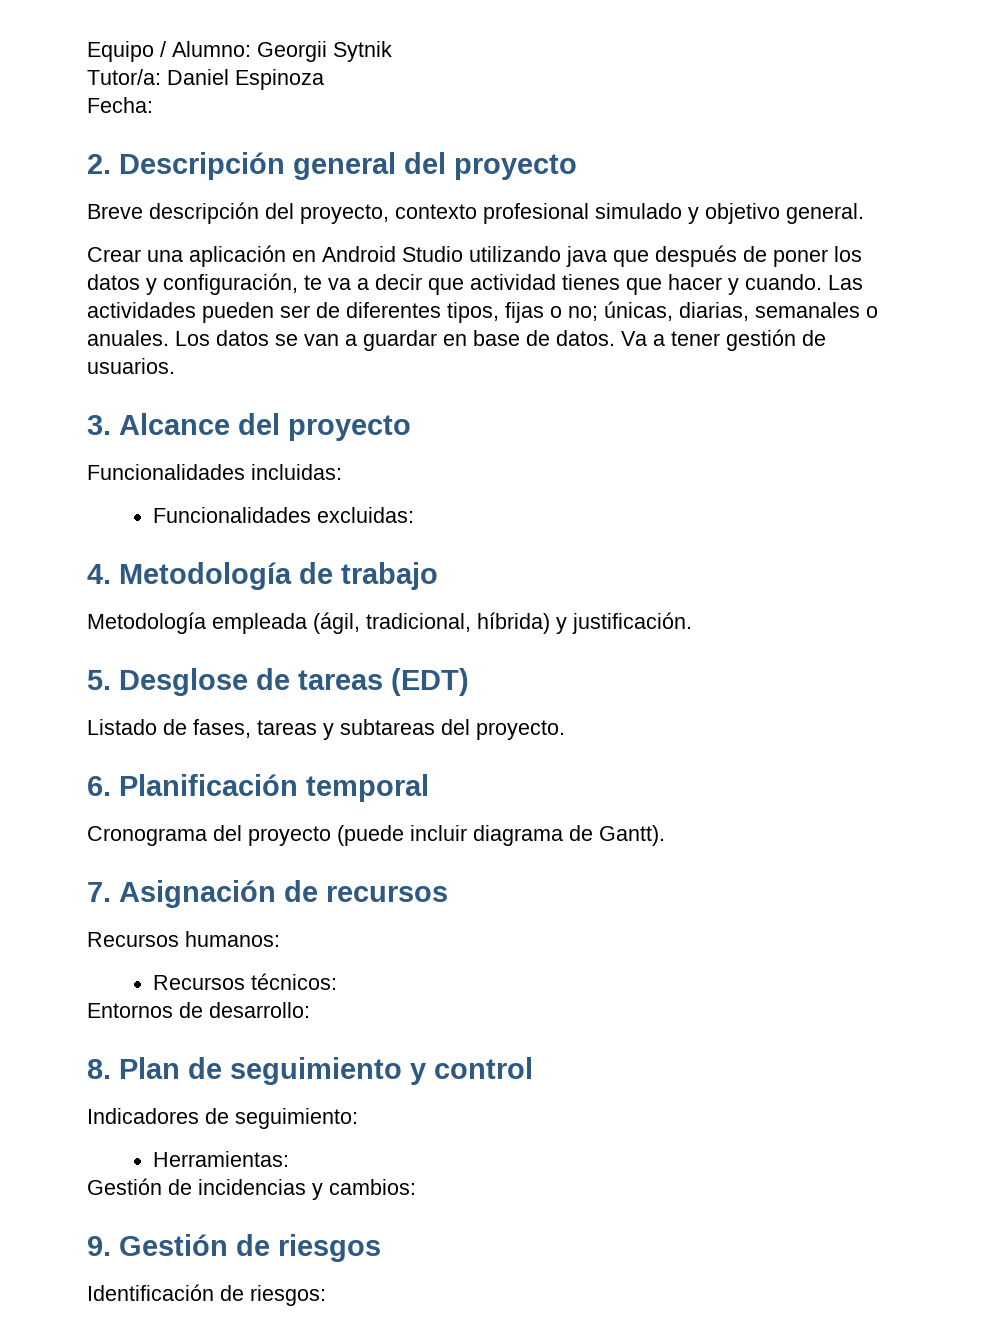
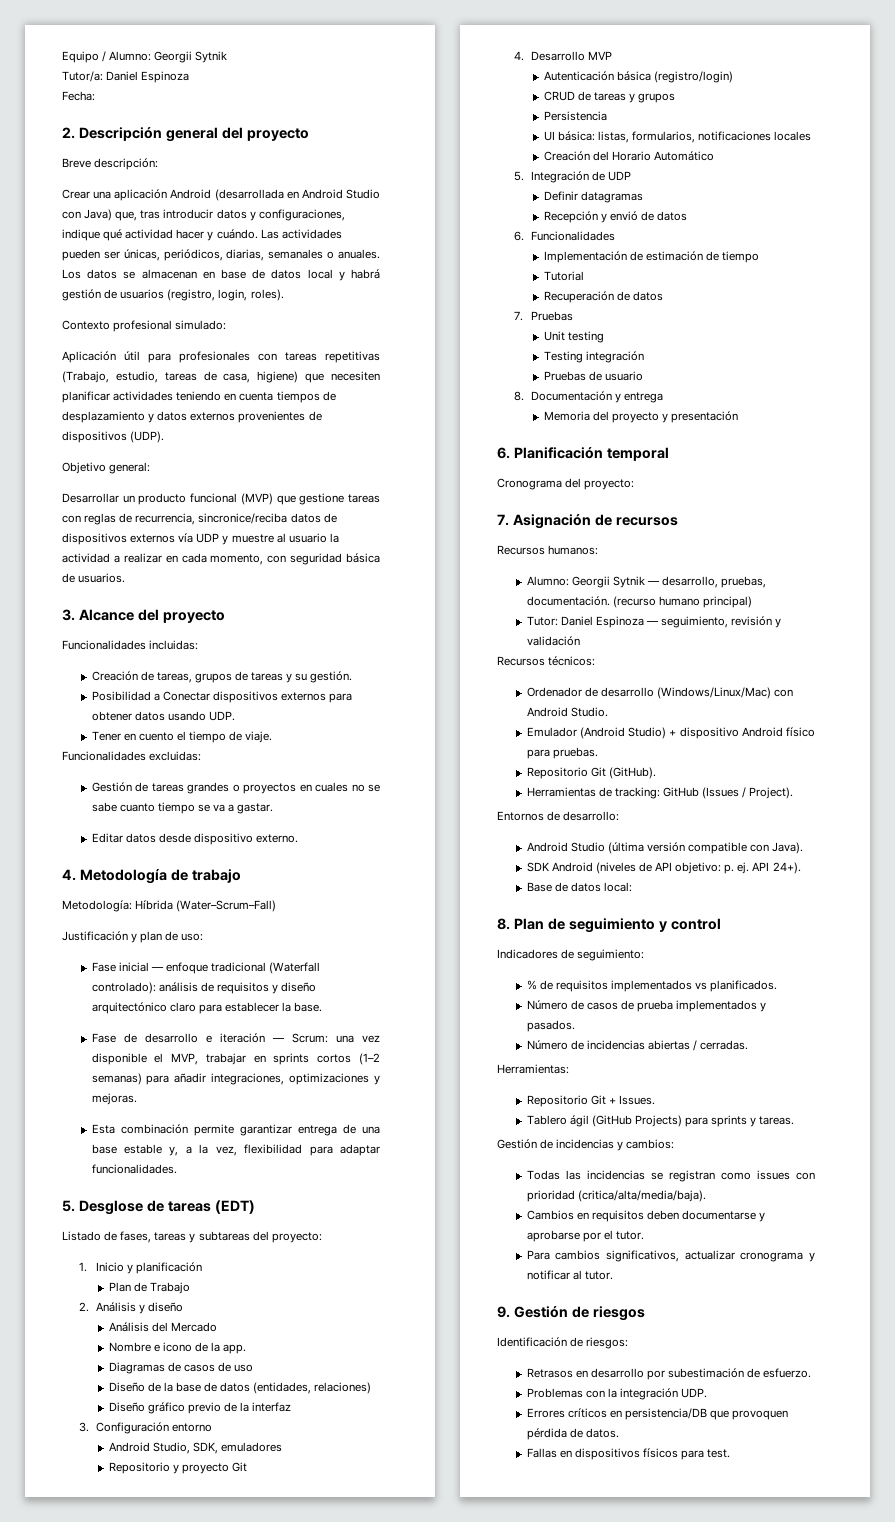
[149,202,864,224] descripción del proyecto, contexto profesional simulado y objetivo general. -> [94,158,159,170] descripción:
(286, 256) none -> [170,189,284,201] Android (desarrollada
[469,245,862,267] [87,273,662,295] utilizando java que después de poner los datos y configuración, te va a decir que actividad tienes que -> [62,209,345,221] [62,229,174,241] con Java) que, tras introducir datos y configuraciones, indique qué actividad
[745,274,822,290] cuando. -> [216,229,258,239] cuándo.
[316,301,673,323] de diferentes tipos, fijas o no; únicas, -> [123,249,223,261] únicas, periódicos,
[304,329,796,351] van a guardar en base de datos. Va a tener gestión -> [141,269,380,281] [62,289,284,301] [62,320,227,332] [62,351,380,363] [62,371,380,383] [62,391,336,403] [62,411,322,423] [62,431,165,443] [62,462,151,474] [62,493,381,505] [62,513,337,525] [62,533,339,545] [62,553,380,565] almacenan en base de datos local y habrá gestión de usuarios (registro, login, roles). // Contexto profesional simulado: // Aplicación útil para profesionales con tareas repetitivas (Trabajo, estudio, tareas de casa, higiene) que necesiten planificar actividades teniendo en cuenta tiempos de desplazamiento y datos externos provenientes de dispositivos (UDP). // Objetivo general: // Desarrollar un producto funcional (MVP) que gestione tareas con reglas de recurrencia, sincronice/reciba datos de dispositivos externos vía UDP y muestre al usuario la actividad a realizar en cada momento, con seguridad básica
[152,507,414,523] [87,562,438,590] [87,612,692,634] Funcionalidades excluidas: // 4. Metodología de trabajo // Metodología empleada (ágil, tradicional, híbrida) y justificación. -> [91,671,353,683] [91,691,353,703] [91,711,235,721] [91,731,273,743] [62,751,202,761] [91,782,380,794] [91,802,274,814] [91,833,299,845] [62,869,241,884] [62,900,277,912] [62,931,204,943] [91,962,321,974] [91,982,317,994] [91,1002,323,1014] [91,1033,380,1043] [91,1053,380,1065] [91,1073,380,1085] [91,1093,137,1105] [91,1124,380,1136] [91,1144,380,1156] [91,1164,177,1174] Creación de tareas, grupos de tareas y su gestión. // Posibilidad a Conectar dispositivos externos para obtener datos usando UDP. // Tener en cuento el tiempo de viaje. // Funcionalidades excluidas: // Gestión de tareas grandes o proyectos en cuales no se sabe cuanto tiempo se va a gastar. // Editar datos desde dispositivo externo. // 4. Metodología de trabajo // Metodología: Híbrida (Water–Scrum–Fall) // Justificación y plan de uso: // Fase inicial — enfoque tradicional (Waterfall controlado): análisis de requisitos y diseño arquitectónico claro para establecer la base. // Fase de desarrollo e iteración — Scrum: una vez disponible el MVP, trabajar en sprints cortos (1–2 semanas) para añadir integraciones, optimizaciones y mejoras. // Esta combinación permite garantizar entrega de una base estable y, a la vez, flexibilidad para adaptar funcionalidades.
[476,720,565,740] proyecto. -> [271,1232,322,1243] [78,1262,203,1274] [108,1282,190,1294] [78,1302,184,1314] [108,1322,217,1332] [108,1342,247,1354] [108,1362,253,1374] [108,1382,372,1394] [108,1402,292,1414] [78,1422,212,1434] [108,1442,282,1454] [108,1462,247,1474] [513,51,612,61] [543,71,733,83] [543,91,675,103] [543,111,607,121] [543,131,812,143] [543,151,714,161] [513,171,632,183] [543,191,643,203] [543,211,687,223] [513,231,615,241] [543,251,759,263] [543,271,584,281] [543,291,663,303] [513,311,573,321] [543,331,604,343] [543,351,644,363] [543,371,643,381] [513,391,664,403] [543,411,738,423] proyecto: // 1. Inicio y planificación // Plan de Trabajo // 2. Análisis y diseño // Análisis del Mercado // Nombre e icono de la app. // Diagramas de casos de uso // Diseño de la base de datos (entidades, relaciones) // Diseño gráfico previo de la interfaz // 3. Configuración entorno // Android Studio, SDK, emuladores // Repositorio y proyecto Git // 4. Desarrollo MVP // Autenticación básica (registro/login) // CRUD de tareas y grupos // Persistencia // UI básica: listas, formularios, notificaciones locales // Creación del Horario Automático // 5. Integración de UDP // Definir datagramas // Recepción y envió de datos // 6. Funcionalidades // Implementación de estimación de tiempo // Tutorial // Recuperación de datos // 7. Pruebas // Unit testing // Testing integración // Pruebas de usuario // 8. Documentación y entrega // Memoria del proyecto y presentación
[248,825,665,846] proyecto (puede incluir diagrama de Gantt). -> [584,479,635,490] proyecto:
[152,973,337,990] [87,1002,310,1018] Recursos técnicos: // Entornos de desarrollo: -> [526,576,767,588] [526,596,752,608] [526,616,782,628] [526,636,580,646] [497,656,596,666] [526,687,794,699] [526,707,608,717] [526,727,815,739] [526,747,598,759] [526,767,656,779] [526,787,794,799] [497,811,620,821] [526,842,804,854] [526,862,801,874] [526,882,632,892] Alumno: Georgii Sytnik — desarrollo, pruebas, documentación. (recurso humano principal) // Tutor: Daniel Espinoza — seguimiento, revisión y validación // Recursos técnicos: // Ordenador de desarrollo (Windows/Linux/Mac) con Android Studio. // Emulador (Android Studio) + dispositivo Android físico para pruebas. // Repositorio Git (GitHub). // Herramientas de tracking: GitHub (Issues / Project). // Entornos de desarrollo: // Android Studio (última versión compatible con Java). // SDK Android (niveles de API objetivo: p. ej. API 24+). // Base de datos local:
[152,1151,289,1167] Herramientas: -> [526,980,778,992] [526,1000,767,1012] [526,1020,575,1032] [526,1040,749,1051] [497,1064,569,1074] [526,1095,655,1107] [526,1115,795,1127] % de requisitos implementados vs planificados. // Número de casos de prueba implementados y pasados. // Número de incidencias abiertas / cerradas. // Herramientas: // Repositorio Git + Issues. // Tablero ágil (GitHub Projects) para sprints y tareas.
(416, 1187) none -> [526,1170,815,1182] [526,1190,706,1202] [526,1210,766,1222] [526,1230,644,1242] [526,1250,815,1262] [526,1270,613,1280] // Todas las incidencias se registran como issues con prioridad (critica/alta/media/baja). // Cambios en requisitos deben documentarse y aprobarse por el tutor. // Para cambios significativos, actualizar cronograma y notificar al tutor.
(326, 1295) none -> [526,1368,812,1380] [526,1388,708,1400] [526,1408,789,1420] [526,1428,619,1440] [526,1448,731,1460] // Retrasos en desarrollo por subestimación de esfuerzo. // Problemas con la integración UDP. // Errores críticos en persistencia/DB que provoquen pérdida de datos. // Fallas en dispositivos físicos para test.

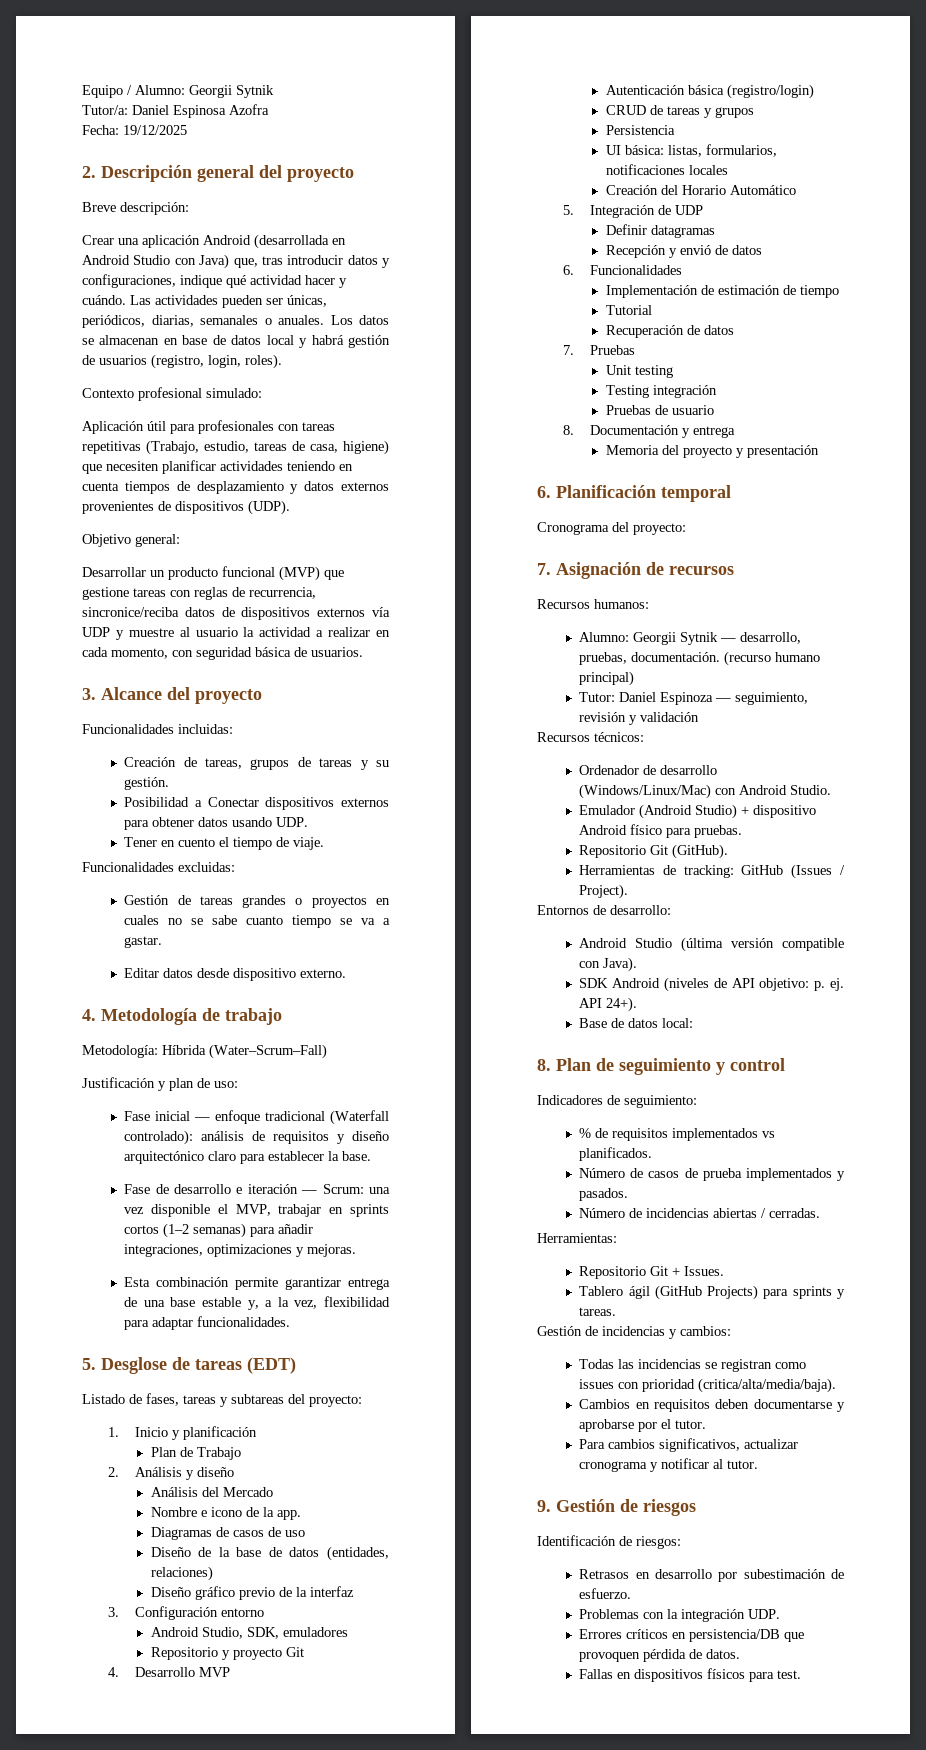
[141,71,190,83] Espinoza -> [173,104,269,118] Espinosa Azofra
(95, 96) none -> [123,125,187,135] 19/12/2025

